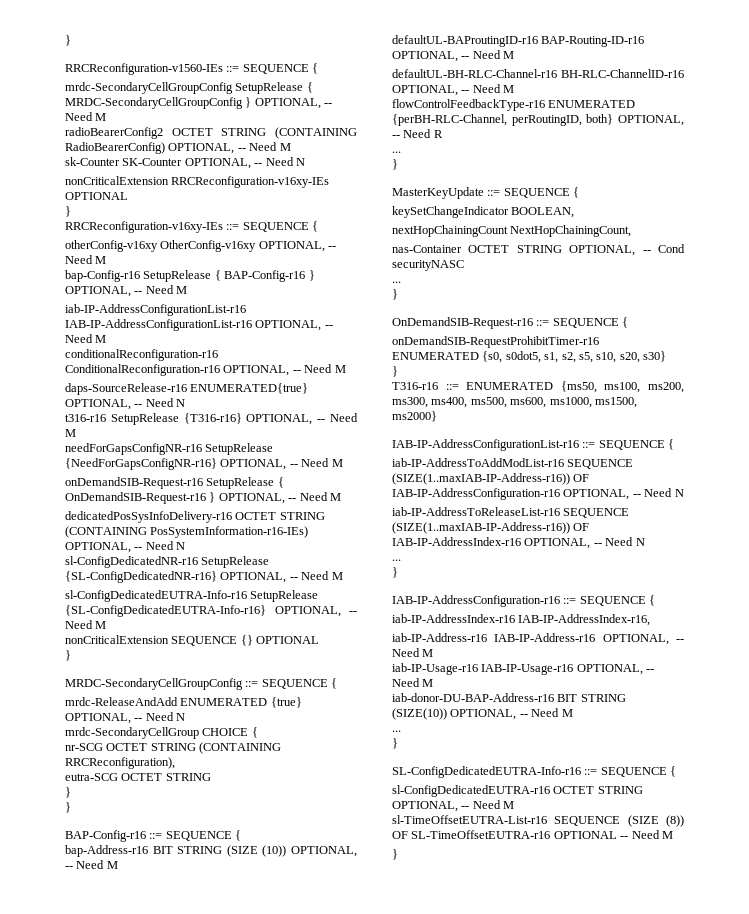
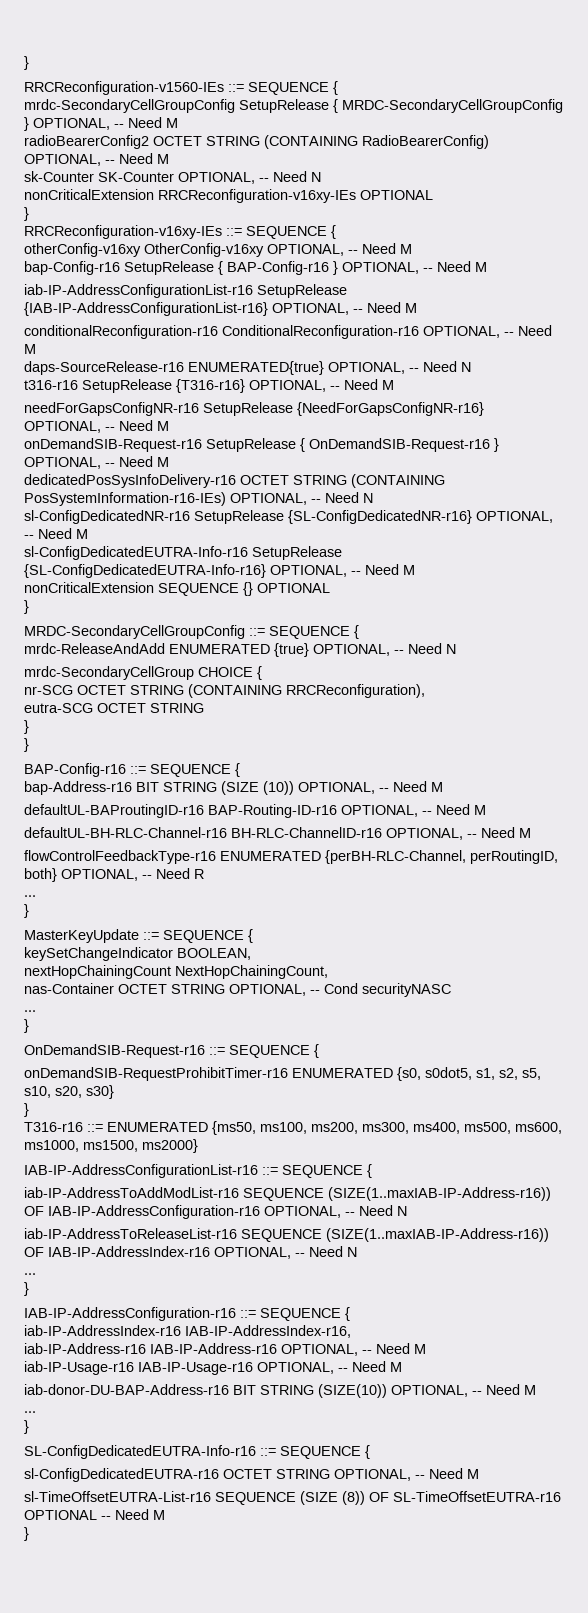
[65,319,252,331] IAB-IP-AddressConfigurationList-r16 -> [257,284,347,298] [24,302,268,316] SetupRelease {IAB-IP-AddressConfigurationList-r16}

